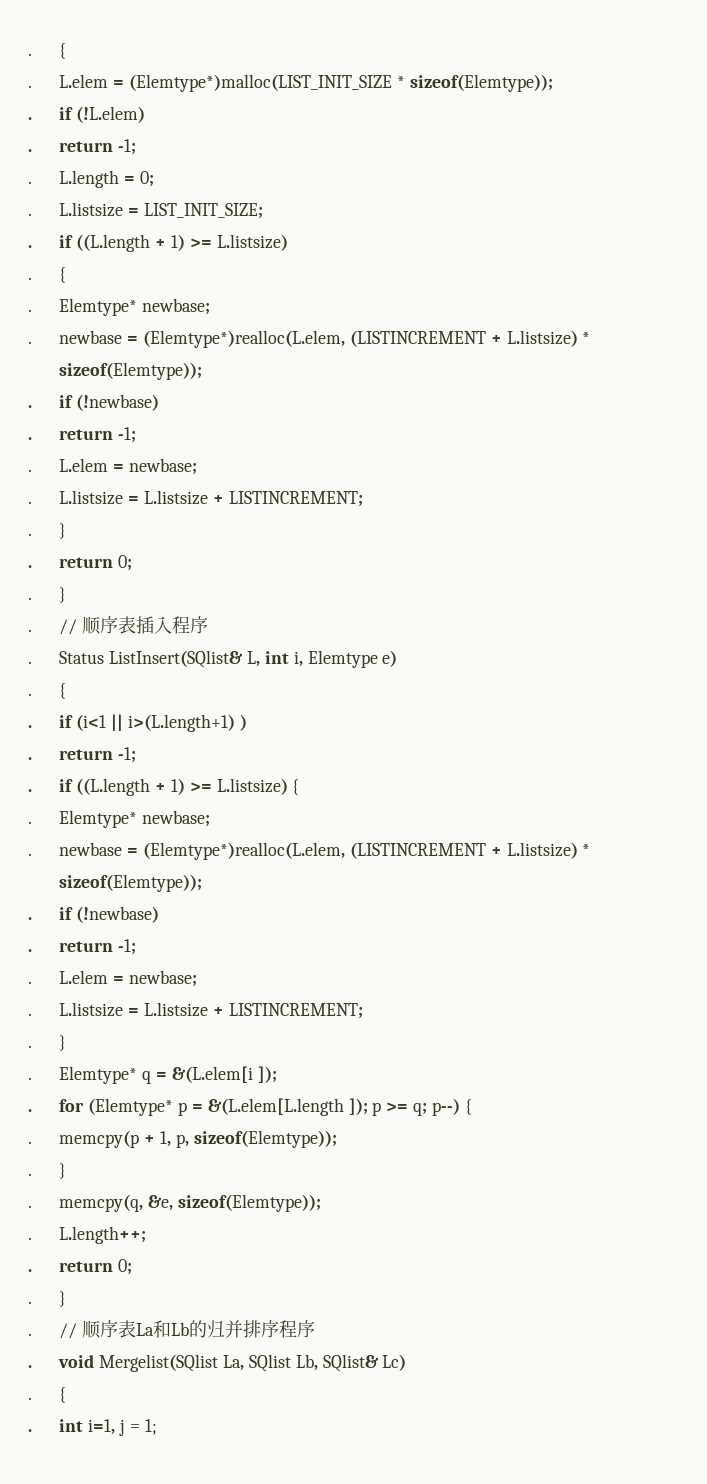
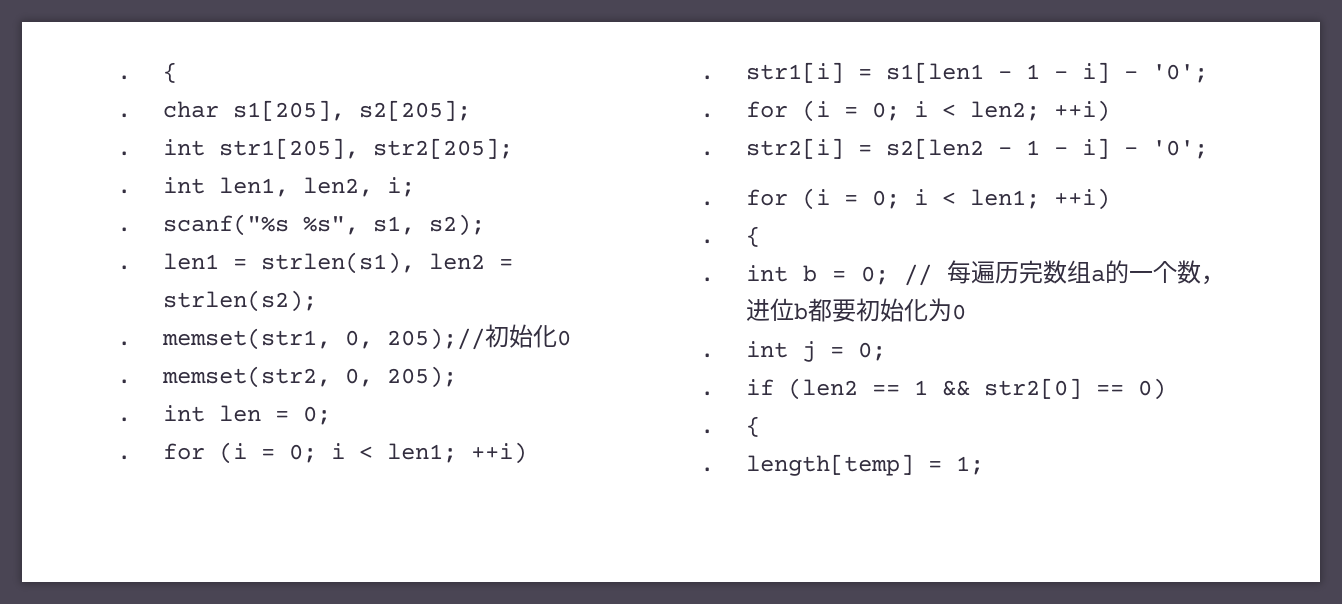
[28,43,67,59] [28,74,553,92] [28,106,146,123] [28,139,137,155] [28,170,154,188] [28,202,263,219] [28,234,288,252] [28,267,67,283] [28,298,211,316] [28,330,591,348] [59,362,203,380] [28,394,160,411] [28,427,137,443] [28,458,197,475] [28,490,363,507] [28,523,67,539] [28,555,133,571] [28,587,67,603] [28,616,209,635] [28,650,398,668] [28,683,67,699] [28,714,247,732] [28,747,137,763] [28,778,300,796] [28,810,211,828] [28,842,591,860] [59,874,203,892] [28,906,160,923] [28,939,137,955] [28,970,197,987] [28,1002,363,1019] [28,1035,67,1051] [28,1066,277,1084] [28,1098,472,1116] [28,1130,337,1148] [28,1163,67,1179] [28,1194,321,1212] [28,1226,147,1244] [28,1259,133,1275] [28,1291,67,1307] [28,1320,316,1339] [28,1354,407,1372] [28,1387,67,1403] [28,1419,125,1436] . { // . L.elem = (Elemtype*)malloc(LIST_INIT_SIZE * sizeof(Elemtype)); // . if (!L.elem) // . return -1; // . L.length = 0; // . L.listsize = LIST_INIT_SIZE; // . if ((L.length + 1) >= L.listsize) // . { // . Elemtype* newbase; // . newbase = (Elemtype*)realloc(L.elem, (LISTINCREMENT + L.listsize) * sizeof(Elemtype)); // . if (!newbase) // . return -1; // . L.elem = newbase; // . L.listsize = L.listsize + LISTINCREMENT; // . } // . return 0; // . } // . // 顺序表插入程序 // . Status ListInsert(SQlist& L, int i, Elemtype e) // . { // . if (i<1 || i>(L.length+1) ) // . return -1; // . if ((L.length + 1) >= L.listsize) { // . Elemtype* newbase; // . newbase = (Elemtype*)realloc(L.elem, (LISTINCREMENT + L.listsize) * sizeof(Elemtype)); // . if (!newbase) // . return -1; // . L.elem = newbase; // . L.listsize = L.listsize + LISTINCREMENT; // . } // . Elemtype* q = &(L.elem[i ]); // . for (Elemtype* p = &(L.elem[L.length ]); p >= q; p--) { // . memcpy(p + 1, p, sizeof(Elemtype)); // . } // . memcpy(q, &e, sizeof(Elemtype)); // . L.length++; // . return 0; // . } // . // 顺序表La和Lb的归并排序程序 // . void Mergelist(SQlist La, SQlist Lb, SQlist& Lc) // . { // . int i=1, j -> [117,62,177,83] [117,100,471,121] [117,138,513,159] [117,177,415,197] [117,214,485,236] [117,252,513,274] [162,290,317,312] [117,324,571,350] [117,366,457,388] [117,405,331,425] [117,442,527,464] [700,62,1208,83] [700,100,1110,122] [700,138,1208,159] [700,188,1110,210] [700,226,760,247] [700,260,1225,286] [745,298,966,322] [700,341,886,362] [700,378,1166,400] [700,416,760,437] [700,454,914,476] . { // . char s1[205], s2[205]; // . int str1[205], str2[205]; // . int len1, len2, i; // . scanf("%s %s", s1, s2); // . len1 = strlen(s1), len2 = strlen(s2); // . memset(str1, 0, 205);//初始化0 // . memset(str2, 0, 205); // . int len = 0; // . for (i = 0; i < len1; ++i) // . str1[i] = s1[len1 - 1 - i] - '0'; // . for (i = 0; i < len2; ++i) // . str2[i] = s2[len2 - 1 - i] - '0'; // . for (i = 0; i < len1; ++i) // . { // . int b = 0; // 每遍历完数组a的一个数，进位b都要初始化为0 // . int j = 0; // . if (len2 == 1 && str2[0] == 0) // . { // . length[temp]

